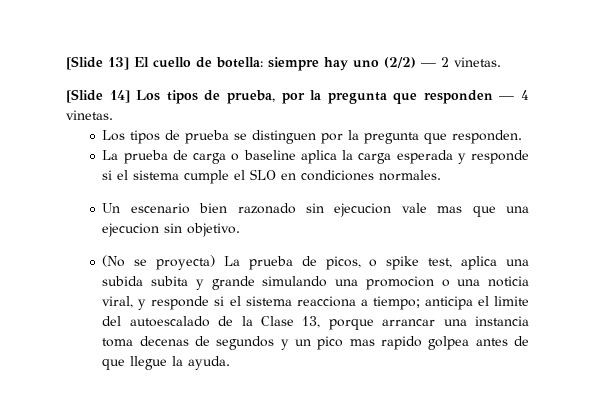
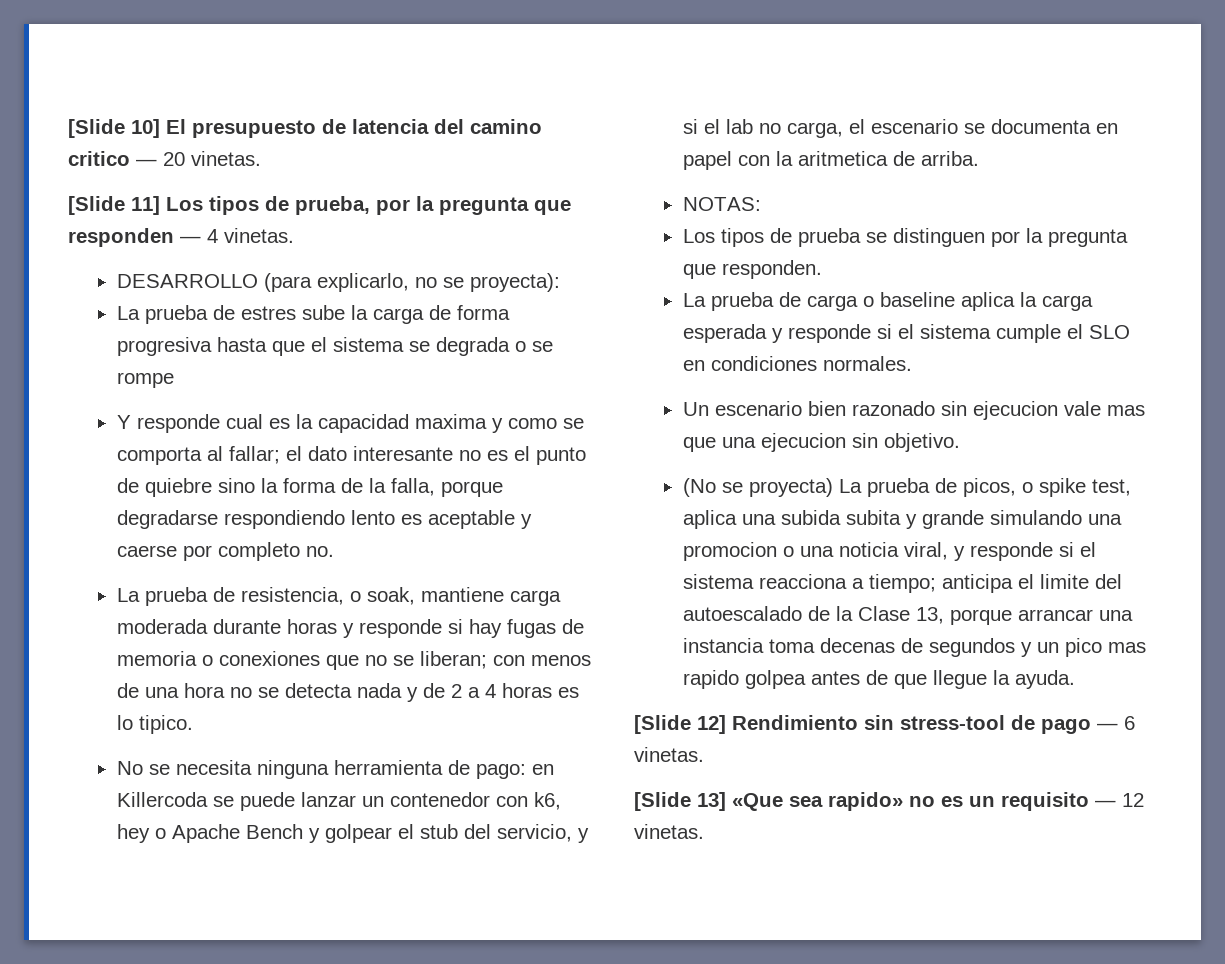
[66,56,501,71] [66,89,130,103] [Slide 13] El cuello de botella: siempre hay uno (2/2) — 2 vinetas. // [Slide 14] -> [68,119,542,138] [68,151,261,166] [68,196,160,215] [Slide 10] El presupuesto de latencia del camino critico — 20 vinetas. // [Slide 11]
(113, 115) none -> [116,273,560,292] [116,305,510,324] [116,337,553,356] [116,372,174,388] [116,414,584,433] [116,446,586,465] [116,478,503,497] [116,510,532,529] [116,542,334,561] [116,587,561,606] [116,619,584,638] [116,651,591,670] [116,683,579,702] [116,715,193,734] [116,760,554,779] [116,792,561,811] [116,824,589,843] [682,119,1118,138] [682,151,979,170] [682,197,761,211] // DESARROLLO (para explicarlo, no se proyecta): // La prueba de estres sube la carga de forma progresiva hasta que el sistema se degrada o se rompe // Y responde cual es la capacidad maxima y como se comporta al fallar; el dato interesante no es el punto de quiebre sino la forma de la falla, porque degradarse respondiendo lento es aceptable y caerse por completo no. // La prueba de resistencia, o soak, mantiene carga moderada durante horas y responde si hay fugas de memoria o conexiones que no se liberan; con menos de una hora no se detecta nada y de 2 a 4 horas es lo tipico. // No se necesita ninguna herramienta de pago: en Killercoda se puede lanzar un contenedor con k6, hey o Apache Bench y golpear el stub del servicio, y si el lab no carga, el escenario se documenta en papel con la aritmetica de arriba. // NOTAS:
(231, 363) none -> [634,715,1135,734] [634,747,704,762] [634,792,1144,811] [634,824,704,839] // [Slide 12] Rendimiento sin stress-tool de pago — 6 vinetas. // [Slide 13] «Que sea rapido» no es un requisito — 12 vinetas.

